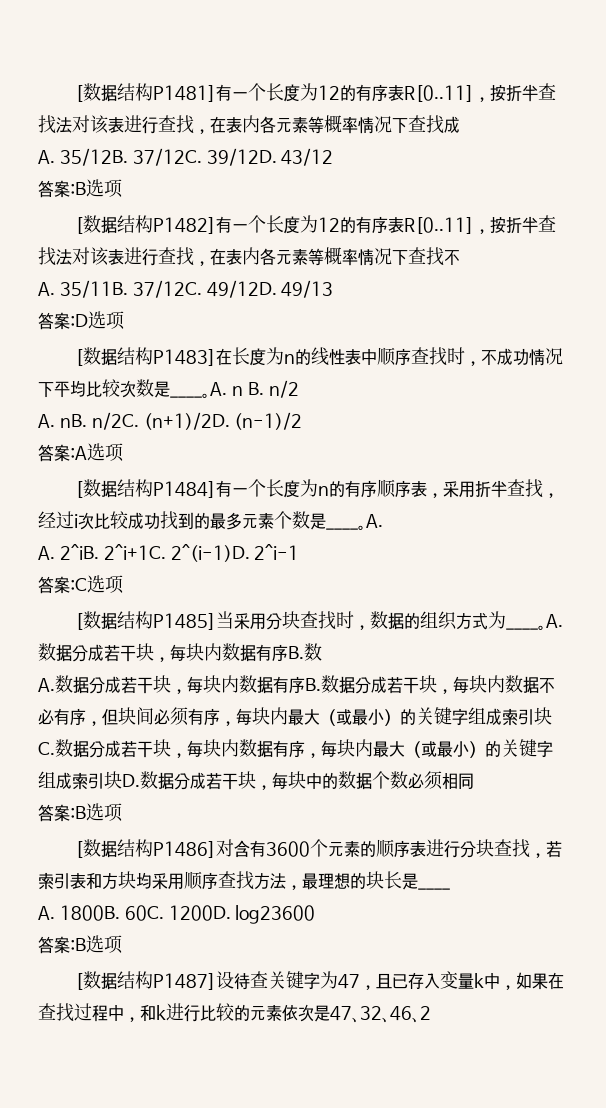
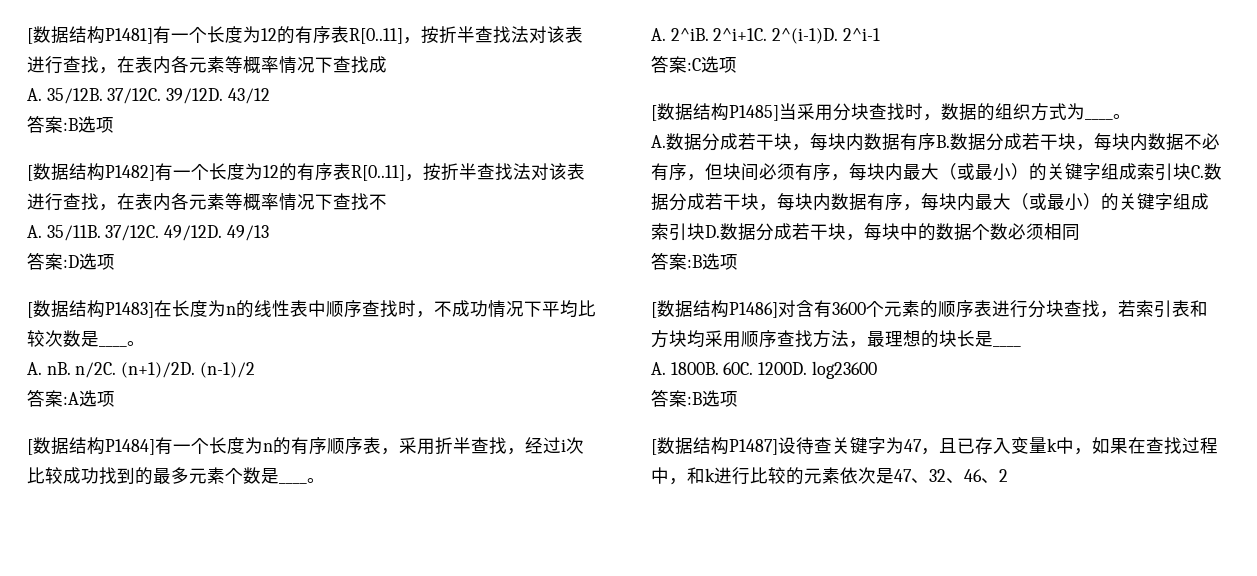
[210,380,299,398] A. n B. n/2 -> (145, 343) none
[366,514,383,528] A. -> (325, 480) none
[545,614,563,628] [38,643,322,662] A.数据分成若干块，每块内数据有序B.数 -> (1131, 116) none

